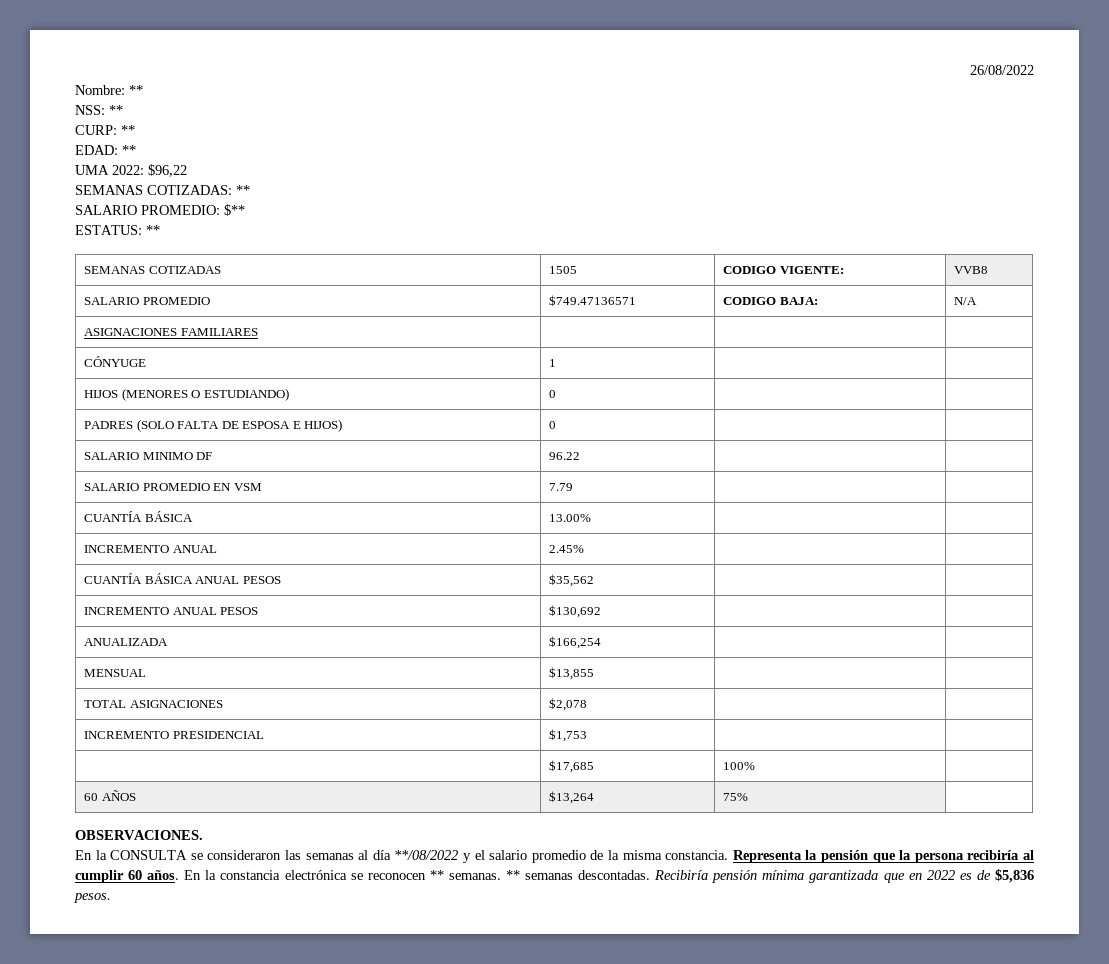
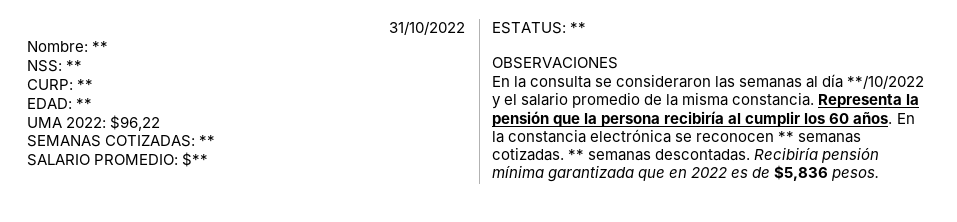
[970,65,1034,75] 26/08/2022 -> [389,21,465,35] 31/10/2022
[84,266,221,274] [549,266,578,274] [723,266,844,274] [954,266,989,274] [84,297,210,305] [549,295,637,306] [723,297,818,305] [954,297,978,305] [84,328,258,336] [84,356,147,367] [549,359,557,367] [84,388,289,401] [549,390,557,398] [84,419,343,432] [549,421,557,429] [84,452,213,460] [549,452,581,460] [84,483,262,491] [549,483,574,491] [84,511,193,522] [549,514,592,522] [84,545,217,553] [549,545,585,553] [84,573,281,584] [549,574,595,587] [84,607,259,615] [549,605,602,618] [84,638,169,646] [549,636,602,649] [84,669,147,677] [549,667,595,680] [84,700,223,708] [549,698,588,711] [84,731,264,739] [549,729,588,742] [549,760,595,773] [723,762,756,770] [84,790,136,801] [549,791,595,804] [723,793,749,801] [75,830,203,840] [75,850,188,860] // SEMANAS COTIZADAS | 1505 | CODIGO VIGENTE: | VVB8 // SALARIO PROMEDIO | $749.47136571 | CODIGO BAJA: | N/A // ASIGNACIONES FAMILIARES | | | // CÓNYUGE | 1 | | // HIJOS (MENORES O ESTUDIANDO) | 0 | | // PADRES (SOLO FALTA DE ESPOSA E HIJOS) | 0 | | // SALARIO MINIMO DF | 96.22 | | // SALARIO PROMEDIO EN VSM | 7.79 | | // CUANTÍA BÁSICA | 13.00% | | // INCREMENTO ANUAL | 2.45% | | // CUANTÍA BÁSICA ANUAL PESOS | $35,562 | | // INCREMENTO ANUAL PESOS | $130,692 | | // ANUALIZADA | $166,254 | | // MENSUAL | $13,855 | | // TOTAL ASIGNACIONES | $2,078 | | // INCREMENTO PRESIDENCIAL | $1,753 | | // | $17,685 | 100% | // 60 AÑOS | $13,264 | 75% | // OBSERVACIONES. // En la CONSULTA -> [492,57,618,69] [492,76,592,88] // OBSERVACIONES // En la consulta
[394,850,459,860] **/08/2022 -> [847,75,925,89] **/10/2022
(124, 876) none -> [804,113,826,124] los
[448,873,501,880] semanas. -> [798,133,862,143] [492,147,564,161] semanas cotizadas.

